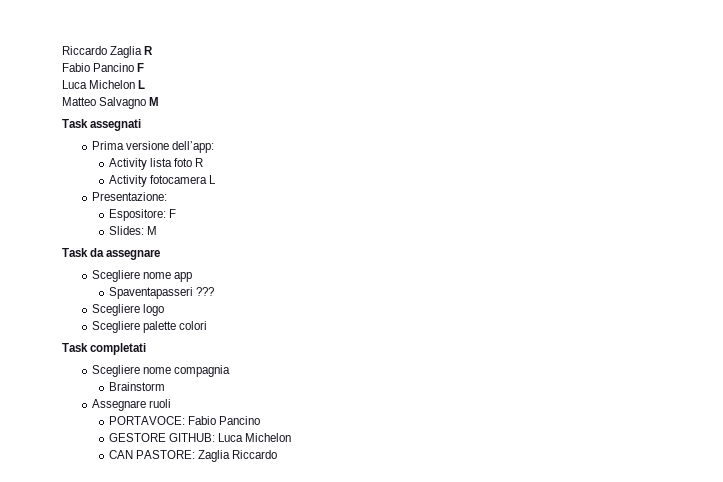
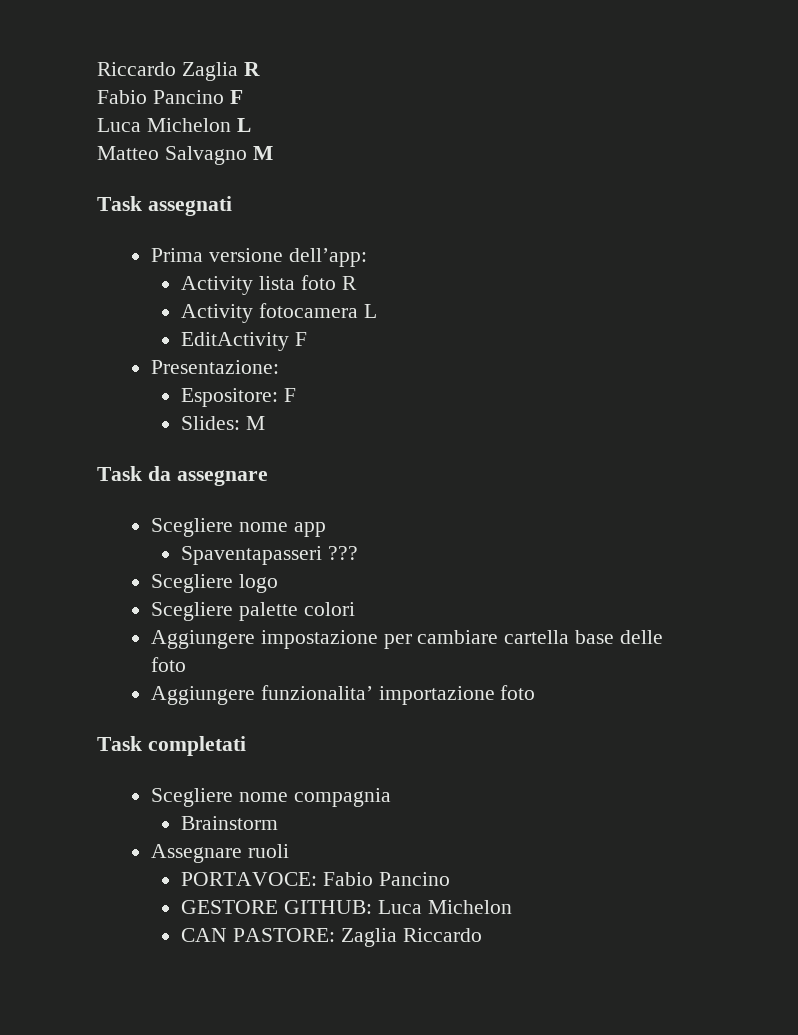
(217, 179) none -> [181,332,308,351] // EditActivity F
(208, 325) none -> [150,630,663,649] [150,657,186,672] [150,685,536,705] // Aggiungere impostazione per cambiare cartella base delle foto // Aggiungere funzionalita’ importazione foto

